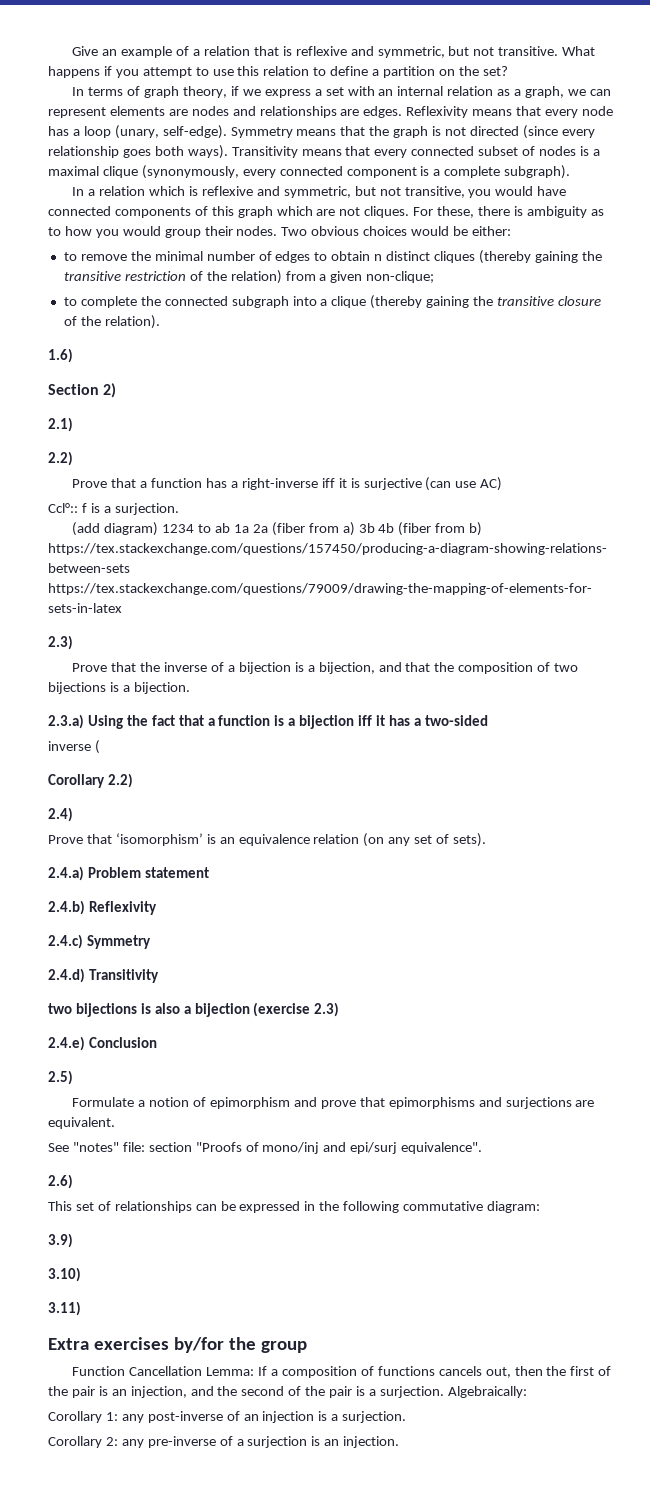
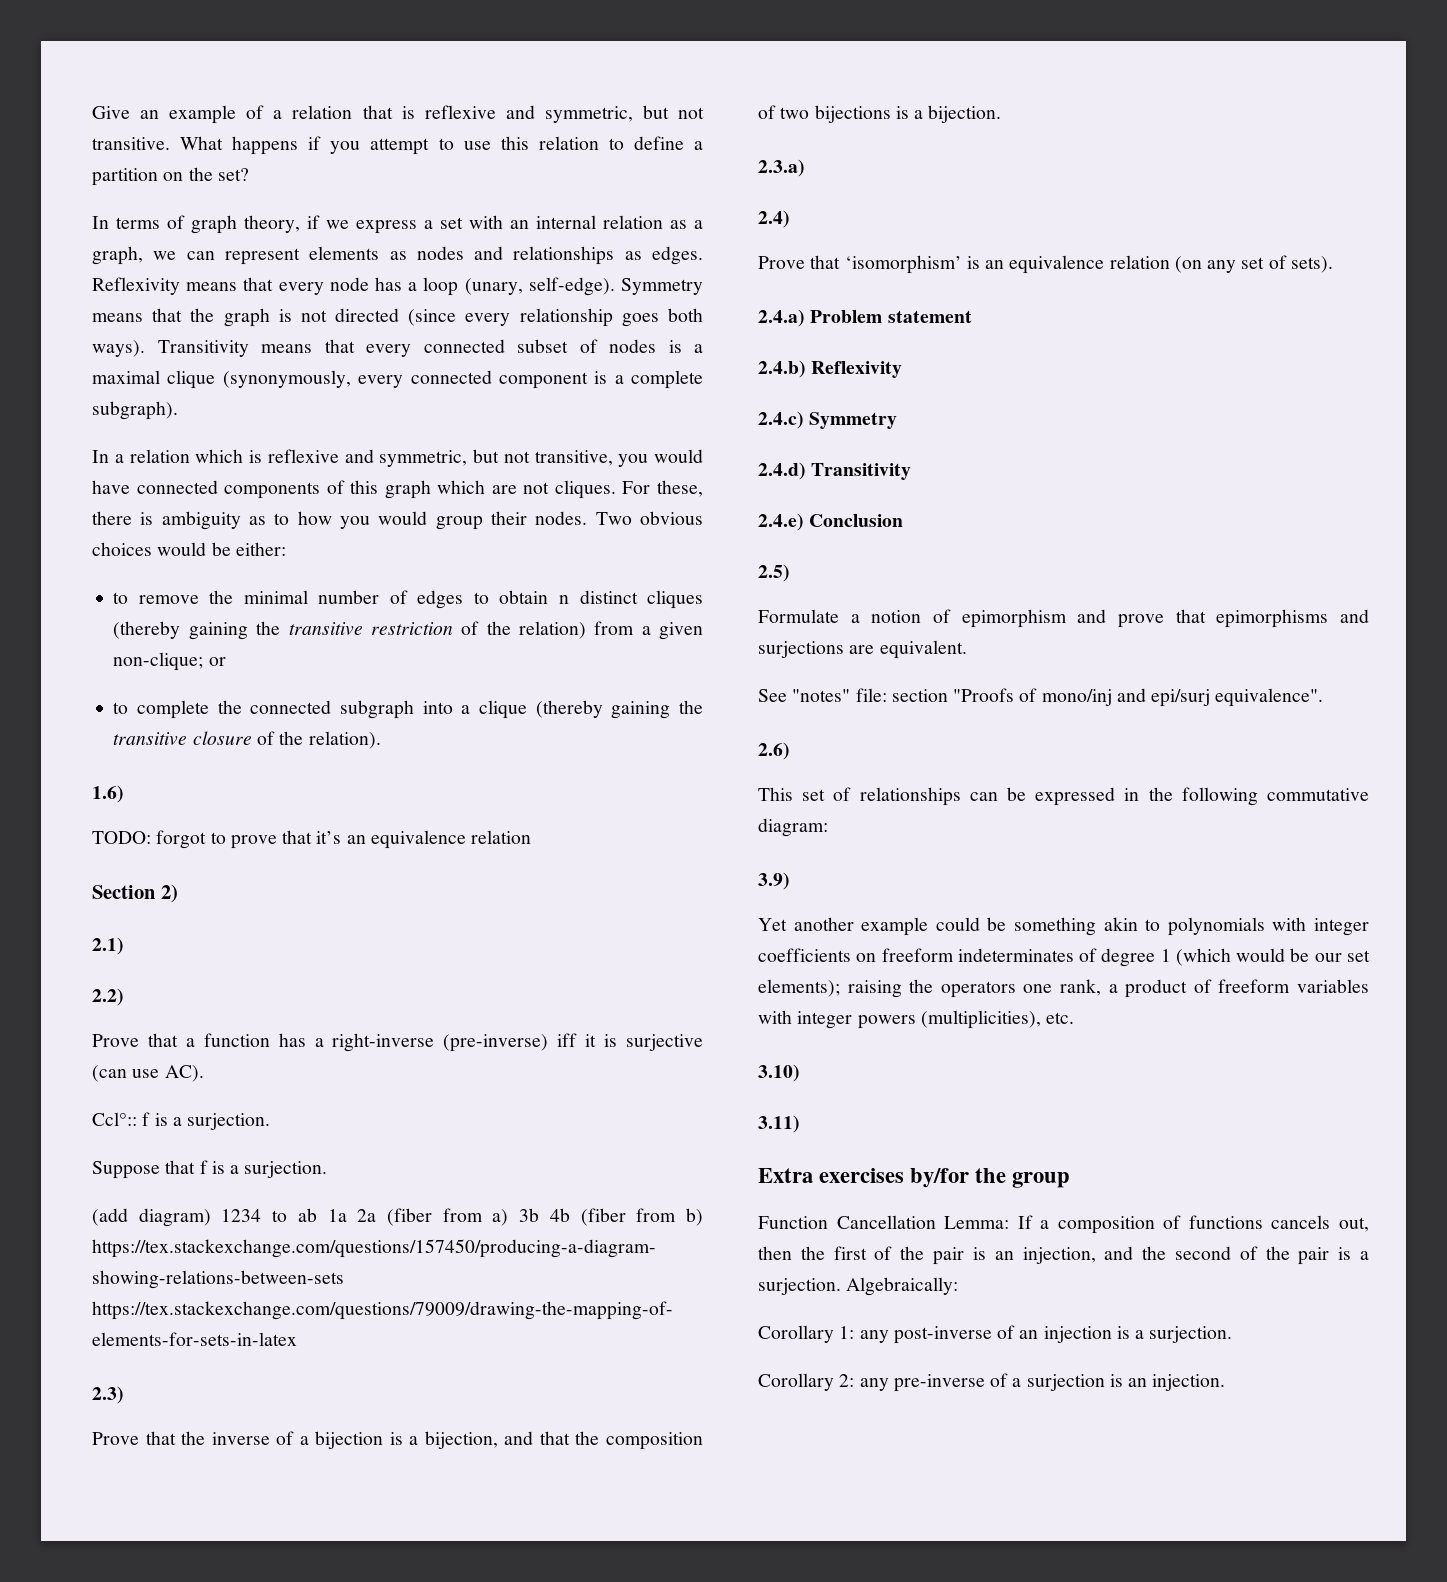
[168,109,188,116] are -> [389,251,407,260] as
[340,109,360,116] are -> [624,251,642,260] as
(435, 277) none -> [208,657,226,666] or
(73, 355) none -> [92,830,532,849] // TODO: forgot to prove that it’s an equivalence relation
(318, 484) none -> [443,1034,549,1052] (pre-inverse)
[480,477,503,491] AC) -> [164,1065,204,1082] AC).
(179, 509) none -> [92,1160,328,1179] // Suppose that f is a surjection.
[87,715,488,729] [48,740,100,754] [48,773,133,788] Using the fact that a function is a bijection iff it has a two-sided // inverse ( // Corollary 2.2) -> (805, 168) none
[48,1002,340,1017] // two bijections is also a bijection (exercise 2.3) -> (912, 471) none
(73, 1240) none -> [758,917,1369,936] [758,948,1370,967] [758,979,1369,998] [758,1010,1075,1029] // Yet another example could be something akin to polynomials with integer coefficients on freeform indeterminates of degree 1 (which would be our set elements); raising the operators one rank, a product of freeform variables with integer powers (multiplicities), etc.

